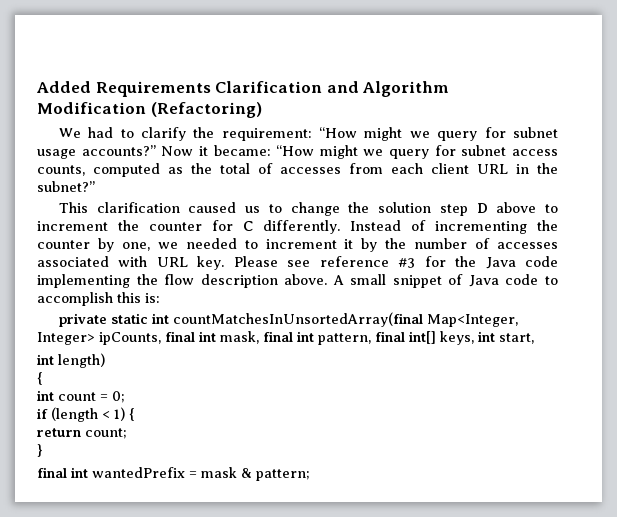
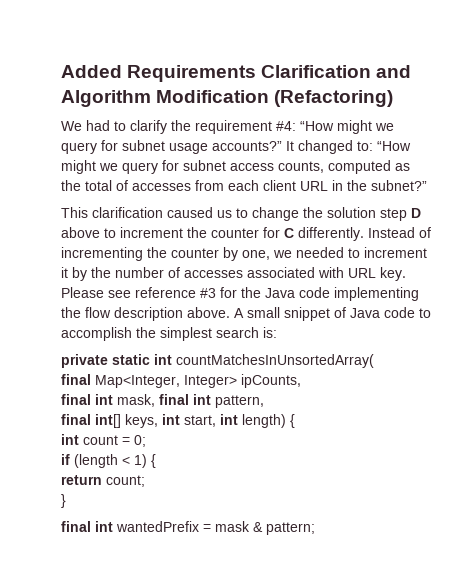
[221,128,312,141] requirement: -> [195,120,296,134] requirement #4:
[161,145,271,156] Now it became: -> [286,140,373,154] It changed to:
[117,292,141,303] this -> [136,327,259,341] the simplest search
[172,312,423,327] countMatchesInUnsortedArray(final -> [176,354,374,368] [61,374,91,385] countMatchesInUnsortedArray( // final
(161, 338) none -> (301, 381) //
(371, 339) none -> (264, 401) //
(534, 338) // -> (216, 421) none
(105, 360) // -> (286, 421) none

